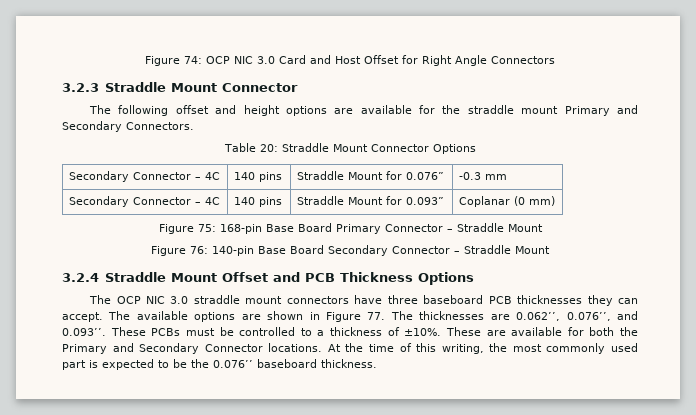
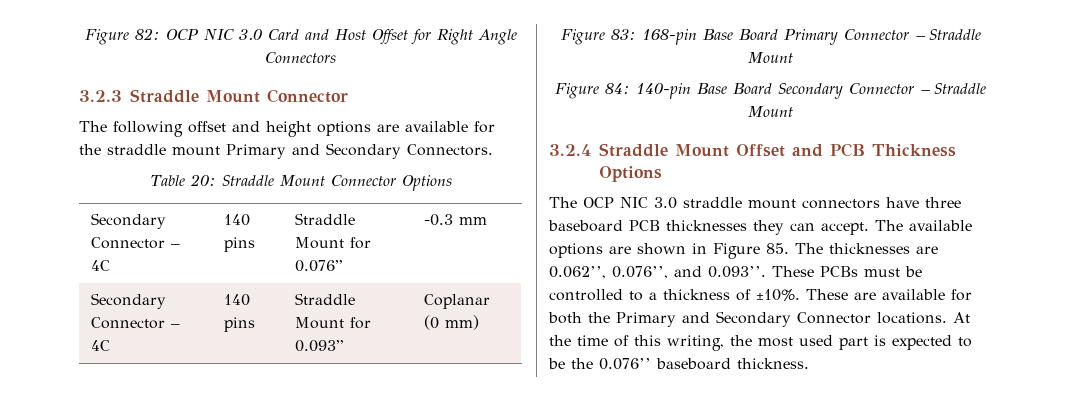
[145,56,202,66] Figure 74: -> [84,28,160,45] Figure 82:
[197,224,216,232] 75: -> [610,29,636,40] 83:
[190,246,208,254] 76: -> [605,83,630,94] 84:
[367,312,386,320] 77. -> [766,243,789,254] 85.
[546,343,606,354] commonly -> (793, 342) none

